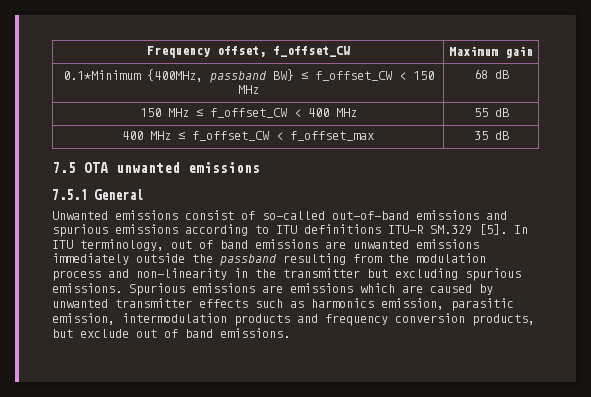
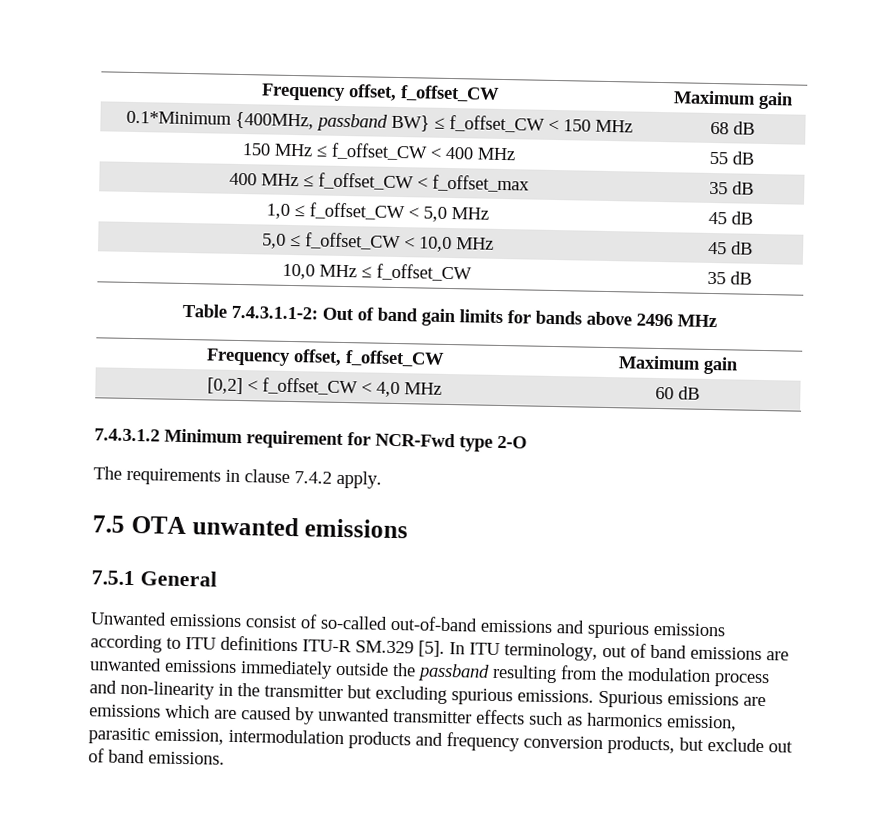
(509, 135) none -> [265,202,489,222] [707,211,753,225] [261,232,494,253] [707,241,753,255] [282,263,472,282] [706,271,752,285] [182,303,717,328] [205,348,445,367] [617,355,739,375] [207,377,443,398] [654,386,700,400] [94,428,527,452] [93,466,382,489] // 1,0 ≤ f_offset_CW < 5,0 MHz | 45 dB // 5,0 ≤ f_offset_CW < 10,0 MHz | 45 dB // 10,0 MHz ≤ f_offset_CW | 35 dB // Table 7.4.3.1.1-2: Out of band gain limits for bands above 2496 MHz // Frequency offset, f_offset_CW | Maximum gain // [0,2] < f_offset_CW < 4,0 MHz | 60 dB // 7.4.3.1.2 Minimum requirement for NCR-Fwd type 2-O // The requirements in clause 7.4.2 apply.

